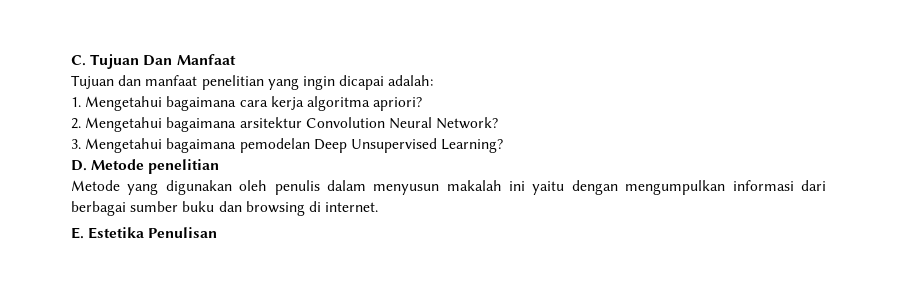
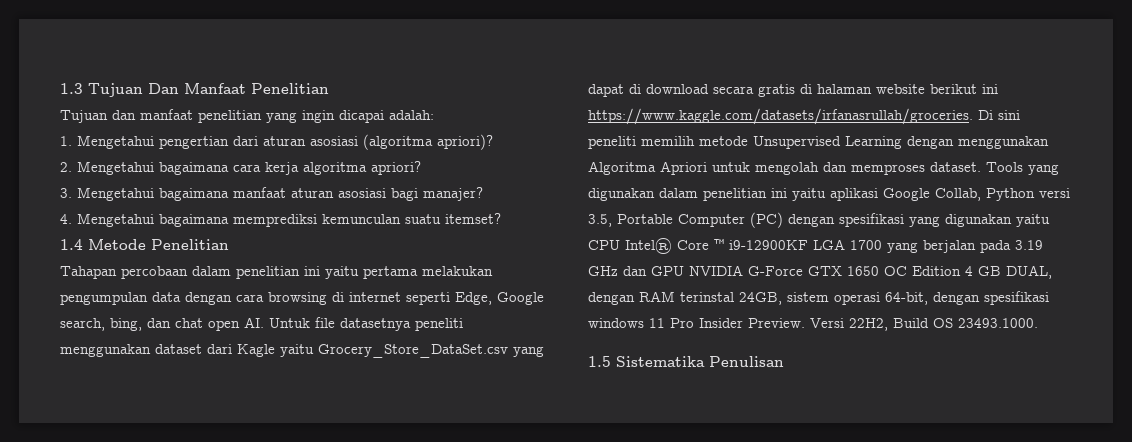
[71,55,86,66] C. -> [60,83,83,94] 1.3
(236, 59) none -> [251,83,329,94] Penelitian
(163, 103) none -> [159,134,493,150] [60,161,154,175] pengertian dari aturan asosiasi (algoritma apriori)? // 2. Mengetahui
[71,117,499,132] [71,138,504,153] [71,159,220,174] [71,180,826,195] [71,201,379,216] [71,227,145,239] 2. Mengetahui bagaimana arsitektur Convolution Neural Network? // 3. Mengetahui bagaimana pemodelan Deep Unsupervised Learning? // D. Metode penelitian // Metode yang digunakan oleh penulis dalam menyusun makalah ini yaitu dengan mengumpulkan informasi dari berbagai sumber buku dan browsing di internet. // E. Estetika -> [60,187,483,201] [60,213,501,227] [60,239,229,250] [60,266,493,279] [60,292,544,305] [60,317,463,331] [60,344,544,358] [588,84,998,97] [588,108,1020,125] [588,136,1049,149] [588,161,1059,175] [588,188,1070,201] [588,212,1050,228] [588,238,1043,254] [588,265,1052,279] [588,291,1049,305] [588,318,1038,331] [588,356,705,367] 3. Mengetahui bagaimana manfaat aturan asosiasi bagi manajer? // 4. Mengetahui bagaimana memprediksi kemunculan suatu itemset? // 1.4 Metode Penelitian // Tahapan percobaan dalam penelitian ini yaitu pertama melakukan pengumpulan data dengan cara browsing di internet seperti Edge, Google search, bing, dan chat open AI. Untuk file datasetnya peneliti menggunakan dataset dari Kagle yaitu Grocery_Store_DataSet.csv yang dapat di download secara gratis di halaman website berikut ini https://www.kaggle.com/datasets/irfanasrullah/groceries. Di sini peneliti memilih metode Unsupervised Learning dengan menggunakan Algoritma Apriori untuk mengolah dan memproses dataset. Tools yang digunakan dalam penelitian ini yaitu aplikasi Google Collab, Python versi 3.5, Portable Computer (PC) dengan spesifikasi yang digunakan yaitu CPU Intel® Core ™ i9-12900KF LGA 1700 yang berjalan pada 3.19 GHz dan GPU NVIDIA G-Force GTX 1650 OC Edition 4 GB DUAL, dengan RAM terinstal 24GB, sistem operasi 64-bit, dengan spesifikasi windows 11 Pro Insider Preview. Versi 22H2, Build OS 23493.1000. // 1.5 Sistematika

